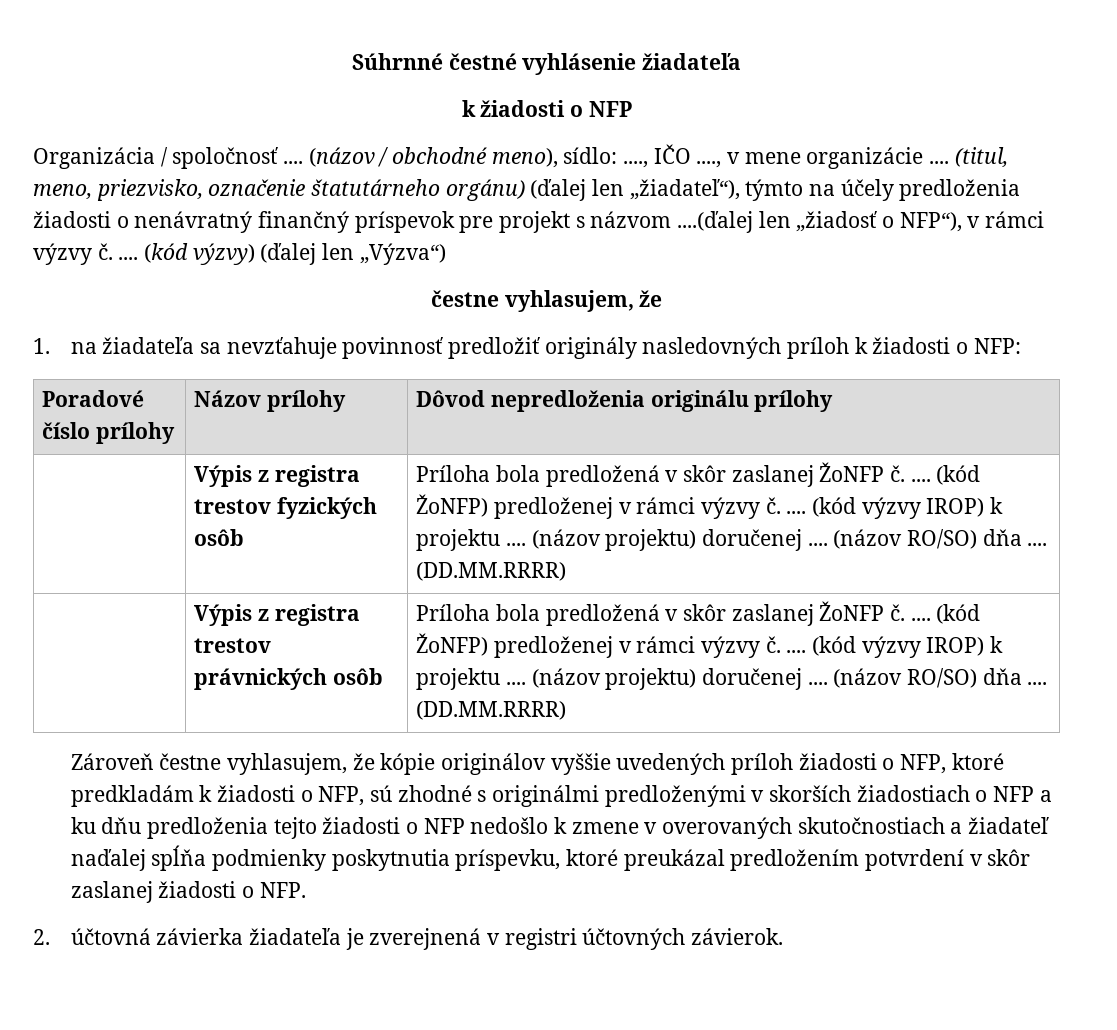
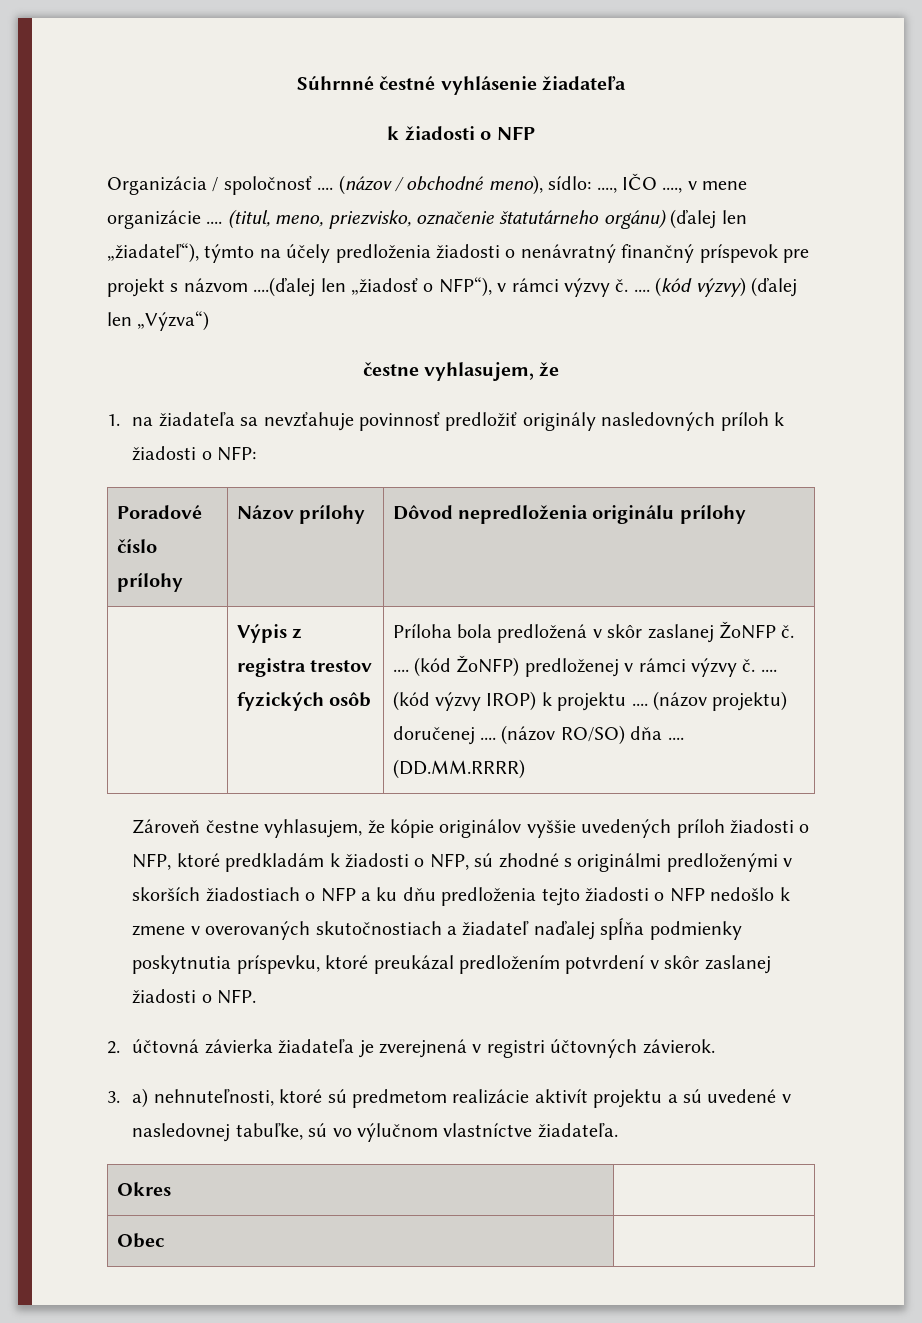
[194,604,360,626] [194,638,272,653] [194,668,384,690] [416,601,981,626] [416,633,1004,658] [416,668,1048,690] [416,701,567,720] // | Výpis z registra trestov právnických osôb | Príloha bola predložená v skôr zaslanej ŽoNFP č. .... (kód ŽoNFP) predloženej v rámci výzvy č. .... (kód výzvy IROP) k projektu .... (názov projektu) doručenej .... (názov RO/SO) dňa .... (DD.MM.RRRR) -> (525, 769) none
(783, 936) none -> [107,1088,791,1108] [132,1123,618,1142] [116,1182,171,1196] [116,1233,164,1248] // 3. a) nehnuteľnosti, ktoré sú predmetom realizácie aktivít projektu a sú uvedené v nasledovnej tabuľke, sú vo výlučnom vlastníctve žiadateľa. // Okres | // Obec |

